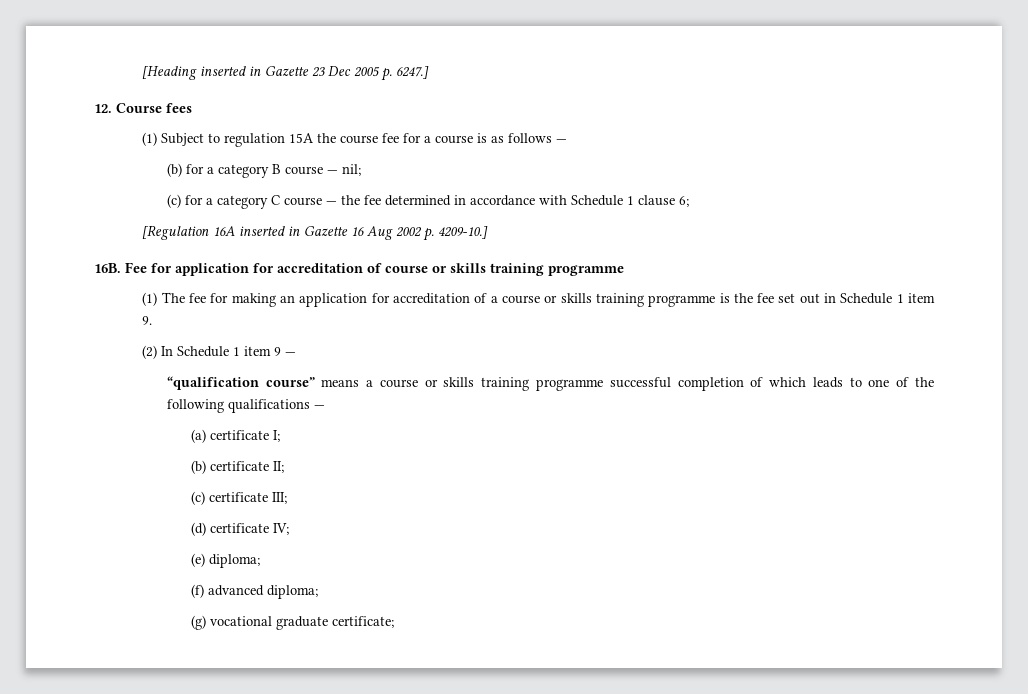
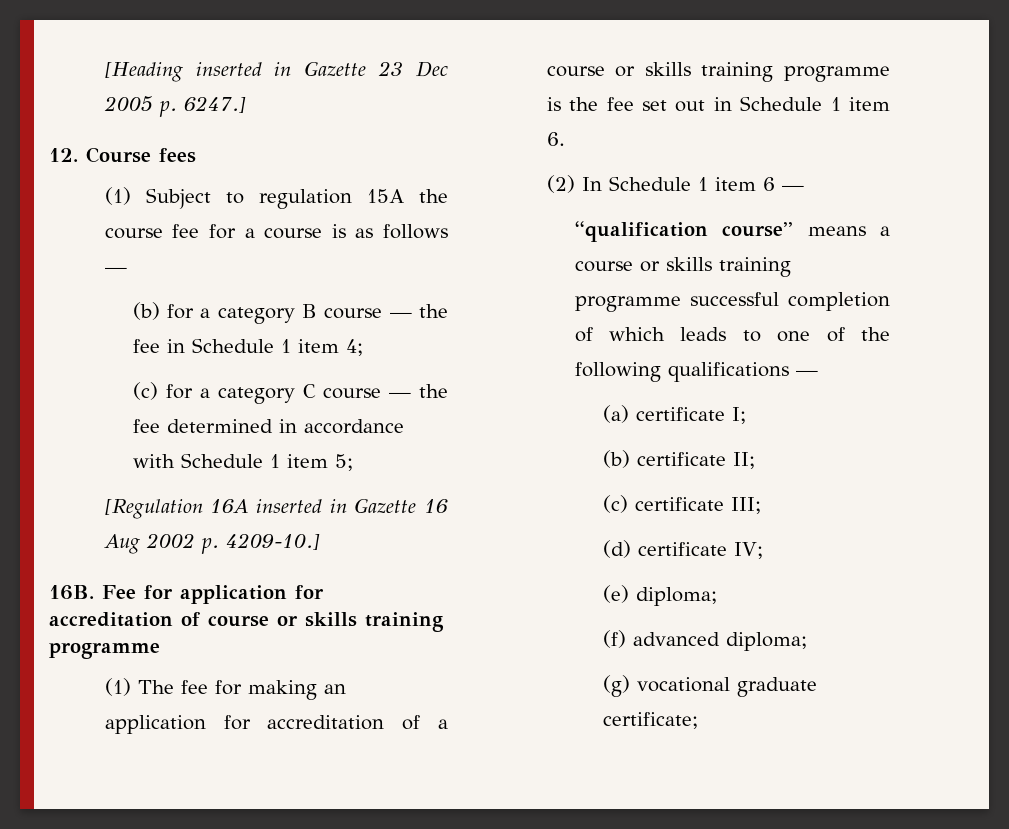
[341,164,361,176] nil; -> [419,304,449,318] [132,338,363,356] the fee in Schedule 1 item 4;
[637,195,689,207] clause 6; -> [286,454,353,471] item 5;
[142,316,153,325] 9. -> [546,132,565,146] 6.
[274,347,282,356] 9 -> [762,177,775,191] 6

